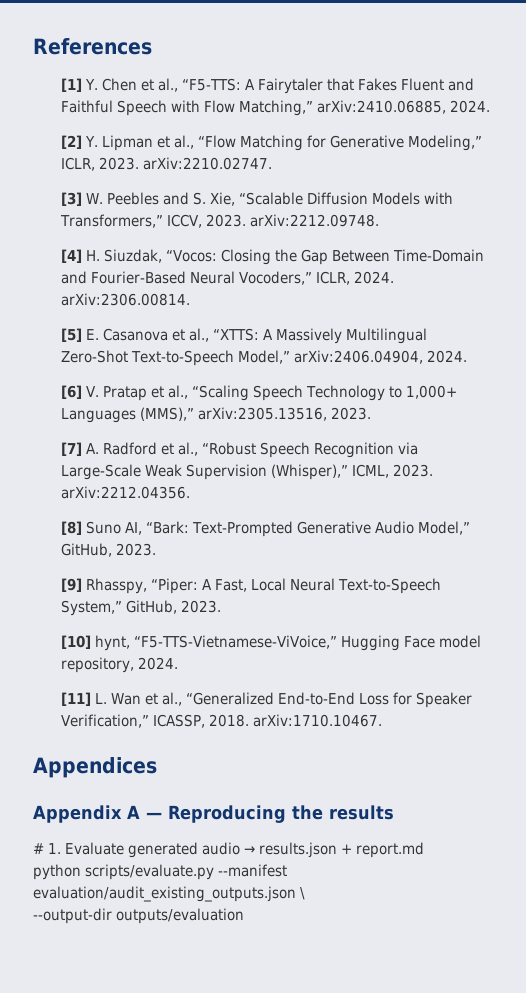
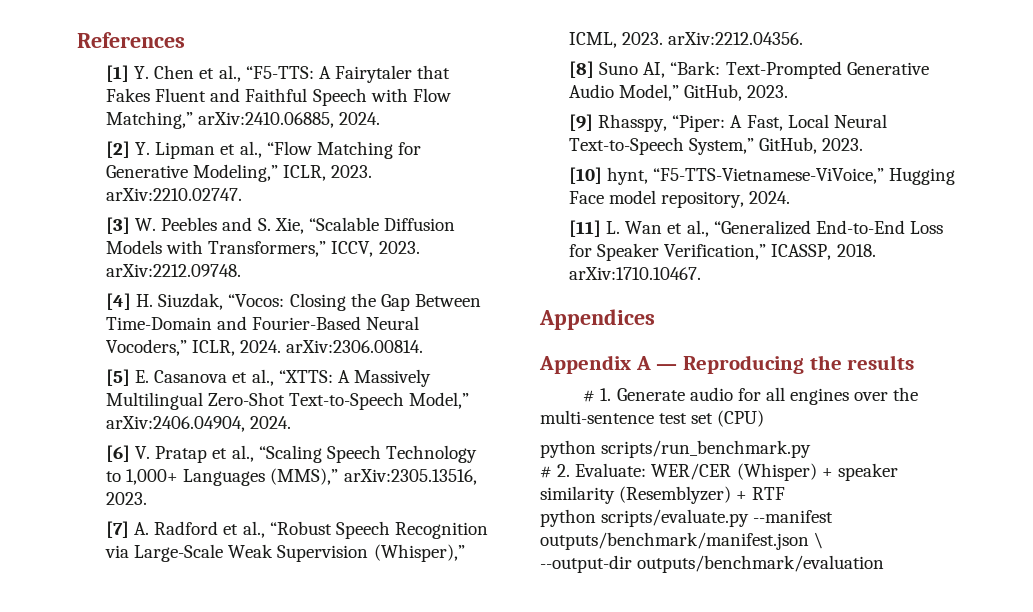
[65,842,424,858] Evaluate generated audio → results.json + report.md -> [616,387,919,405] [540,410,765,427] [540,440,812,458] [540,463,898,481] [540,486,786,504] Generate audio for all engines over the multi-sentence test set (CPU) // python scripts/run_benchmark.py // # 2. Evaluate: WER/CER (Whisper) + speaker similarity (Resemblyzer) + RTF
[33,886,296,902] evaluation/audit_existing_outputs.json -> [540,532,809,550] outputs/benchmark/manifest.json
[116,908,244,924] outputs/evaluation -> [637,555,885,573] outputs/benchmark/evaluation

